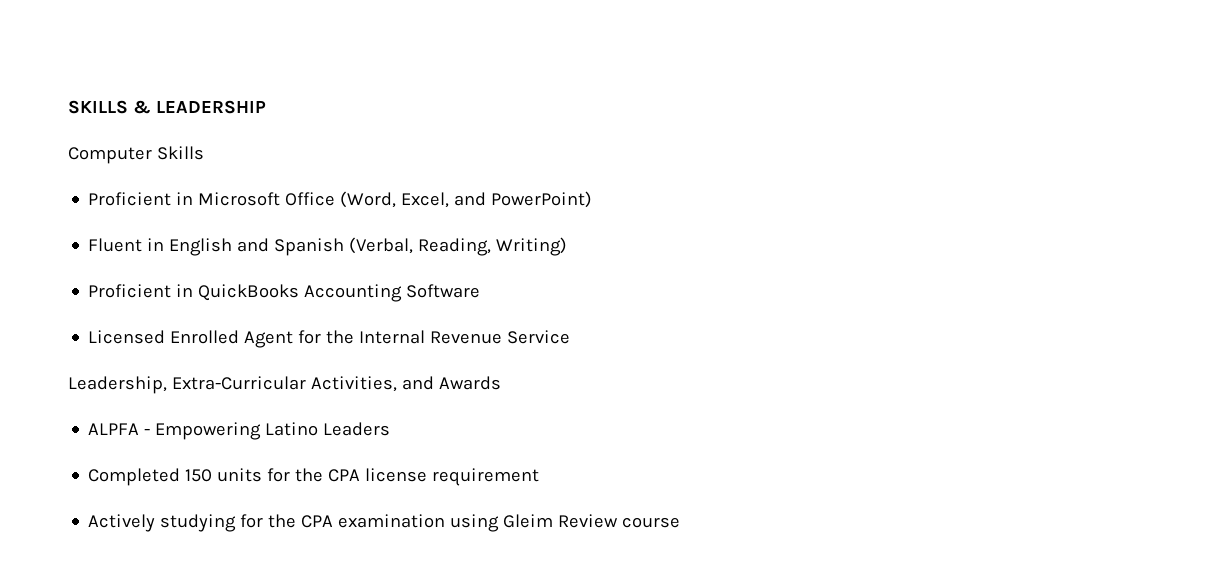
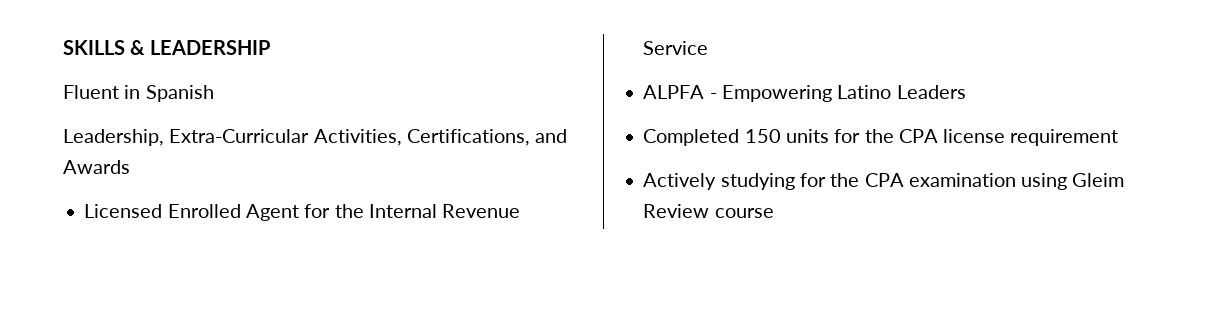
[68,146,204,164] [88,191,593,208] [88,237,568,256] [88,284,481,302] Computer Skills // Proficient in Microsoft Office (Word, Excel, and PowerPoint) // Fluent in English and Spanish (Verbal, Reading, Writing) // Proficient in QuickBooks Accounting Software -> [63,85,214,102] [63,129,568,146] [63,160,130,174] Fluent in Spanish // Leadership, Extra-Curricular Activities, Certifications, and Awards
[68,376,501,394] // Leadership, Extra-Curricular Activities, and Awards -> (709, 48) none

